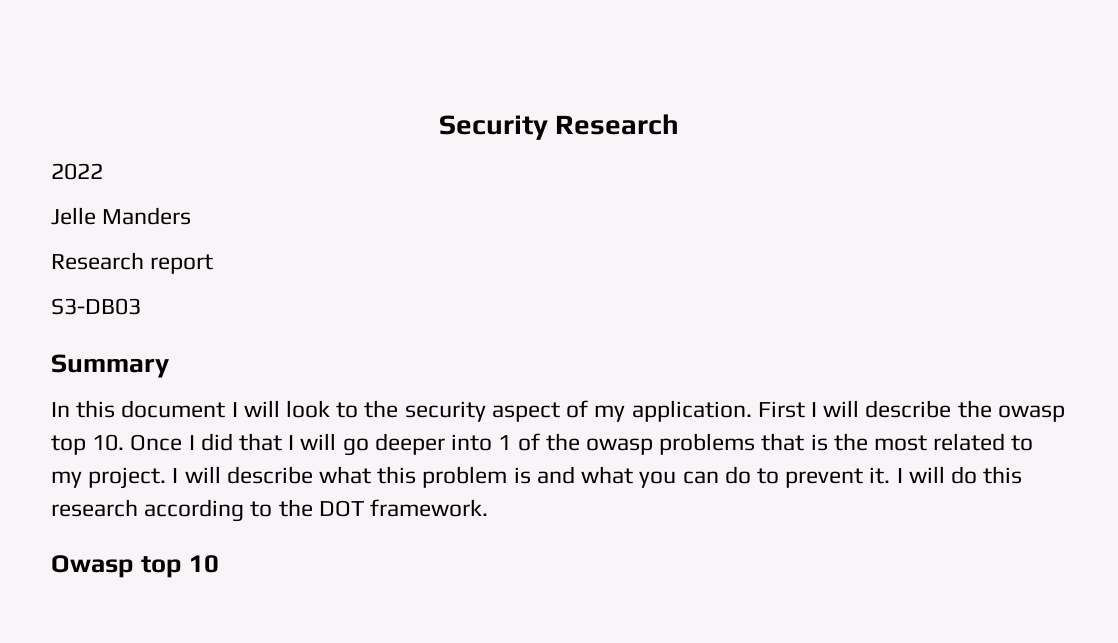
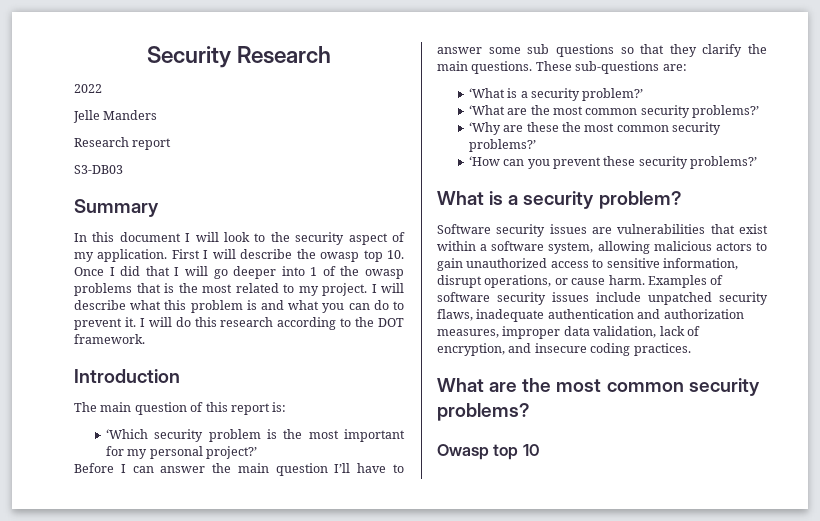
(489, 508) none -> [74,369,180,383] [74,402,287,415] [105,429,405,442] [105,446,257,459] [74,463,404,476] [437,44,767,57] [437,61,687,74] [468,88,644,101] [468,105,760,118] [468,122,722,135] [468,139,536,152] [468,156,758,169] [437,191,682,209] [437,224,768,237] [437,241,767,254] [437,258,738,271] [437,275,724,288] [437,292,768,305] [437,309,744,322] [437,326,700,339] [437,343,691,356] [437,378,760,396] [437,403,530,421] // Introduction // The main question of this report is: // ‘Which security problem is the most important for my personal project?’ // Before I can answer the main question I’ll have to answer some sub questions so that they clarify the main questions. These sub-questions are: // ‘What is a security problem?’ // ‘What are the most common security problems?’ // ‘Why are these the most common security problems?’ // ‘How can you prevent these security problems?’ // What is a security problem? // Software security issues are vulnerabilities that exist within a software system, allowing malicious actors to gain unauthorized access to sensitive information, disrupt operations, or cause harm. Examples of software security issues include unpatched security flaws, inadequate authentication and authorization measures, improper data validation, lack of encryption, and insecure coding practices. // What are the most common security problems?

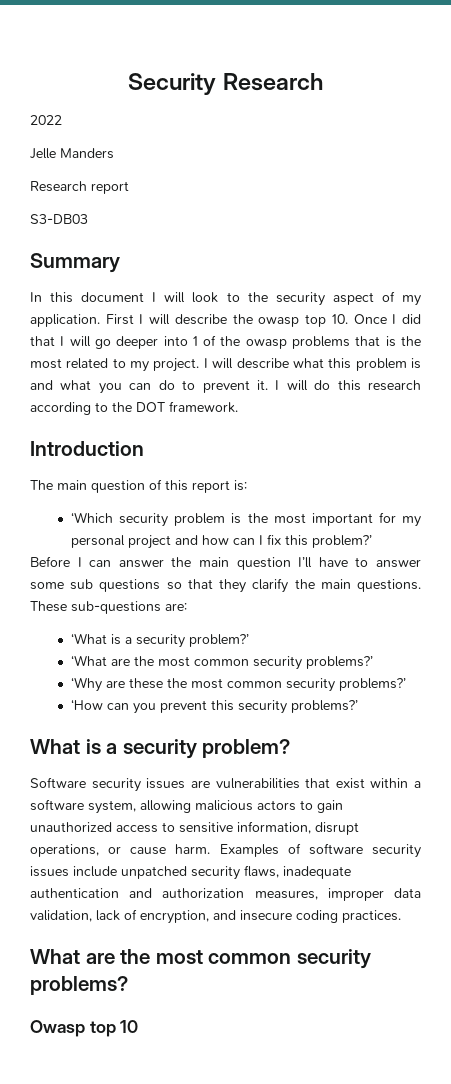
[205,446,257,459] project?’ -> [128,534,373,549] project and how can I fix this problem?’
[603,156,636,166] these -> [211,700,235,711] this

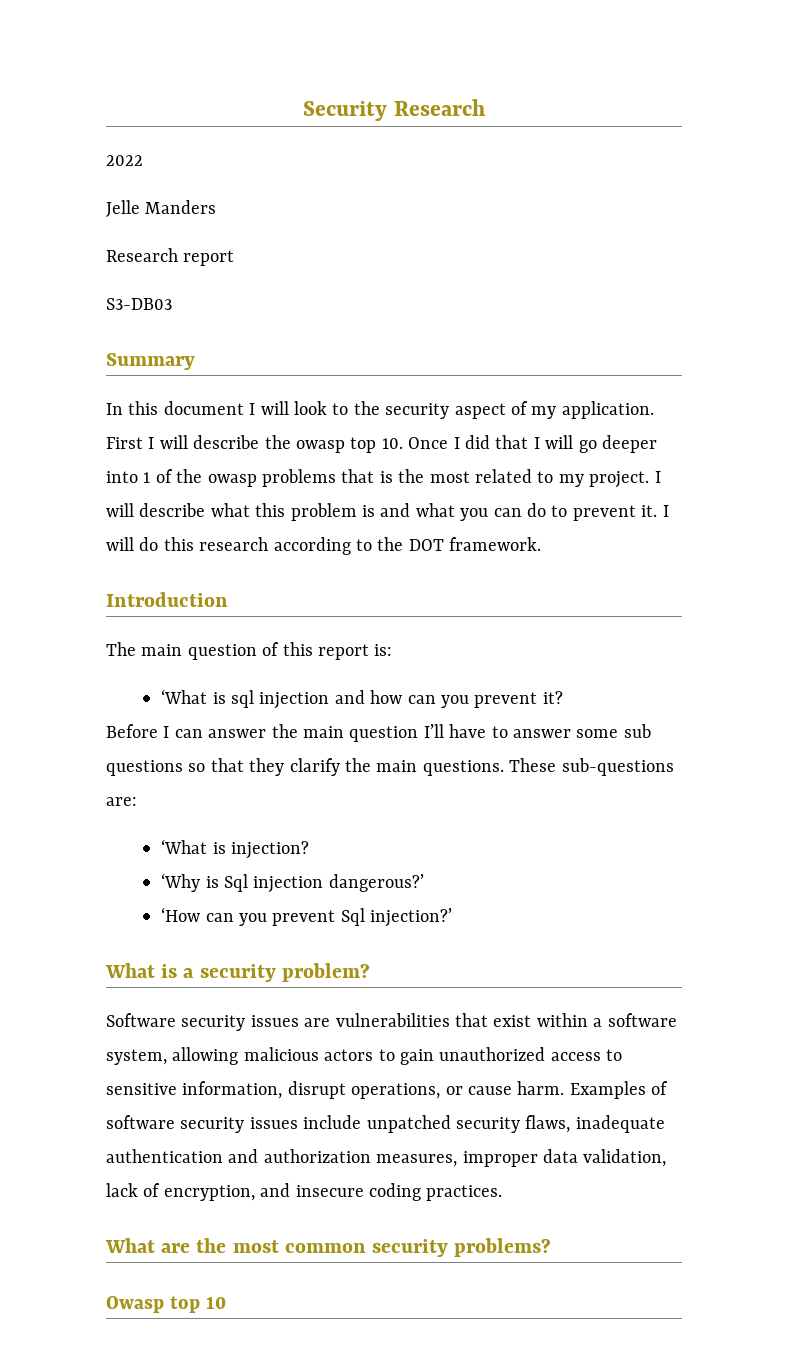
[71,512,421,527] [71,534,373,549] ‘Which security problem is the most important for my personal project and how can I fix this problem?’ -> [161,689,563,709] ‘What is sql injection and how can you prevent it?
[125,634,250,648] [71,655,374,670] [71,677,407,692] a security problem?’ // ‘What are the most common security problems?’ // ‘Why are these the most common security problems?’ -> [230,841,309,859] [161,873,424,893] injection? // ‘Why is Sql injection dangerous?’
[211,700,359,714] this security problems?’ -> [340,908,453,927] Sql injection?’

